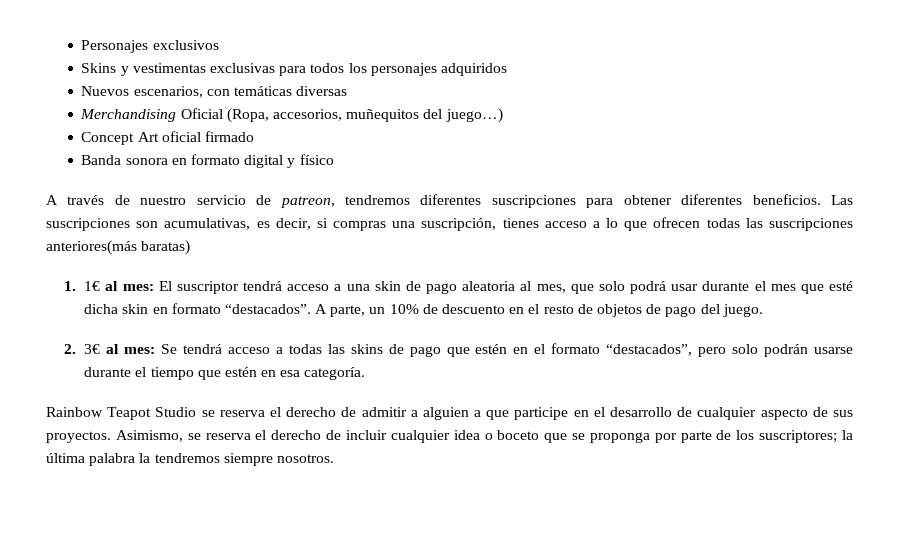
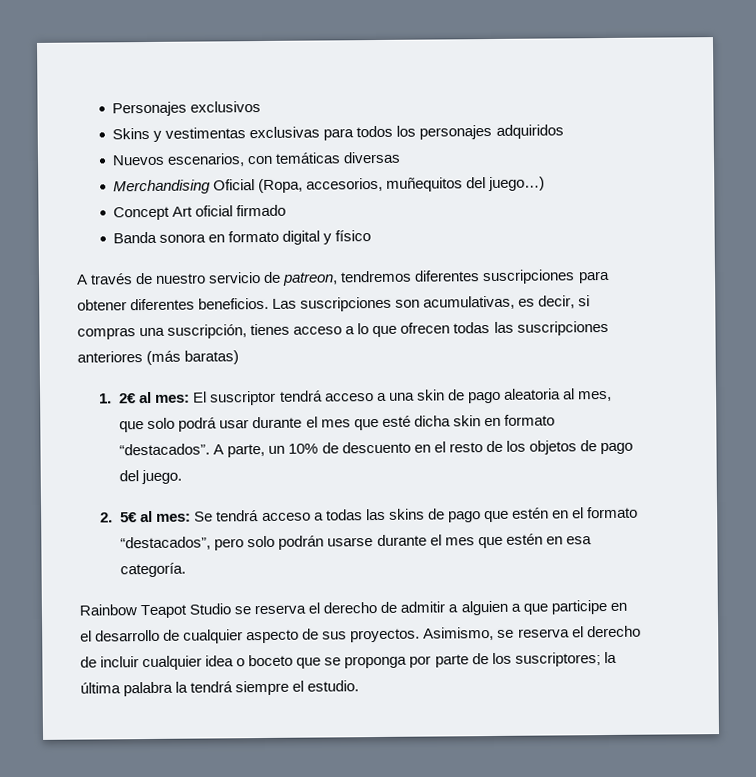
[46,240,137,255] anteriores(más -> [77,350,182,366] anteriores (más
[84,281,101,291] 1€ -> [119,393,138,404] 2€
(593, 309) none -> [505,440,526,452] los
[84,344,101,354] 3€ -> [120,512,139,523] 5€
[150,367,194,380] tiempo -> [444,537,475,546] mes
[154,453,334,466] tendremos siempre nosotros. -> [190,680,360,696] tendrá siempre el estudio.

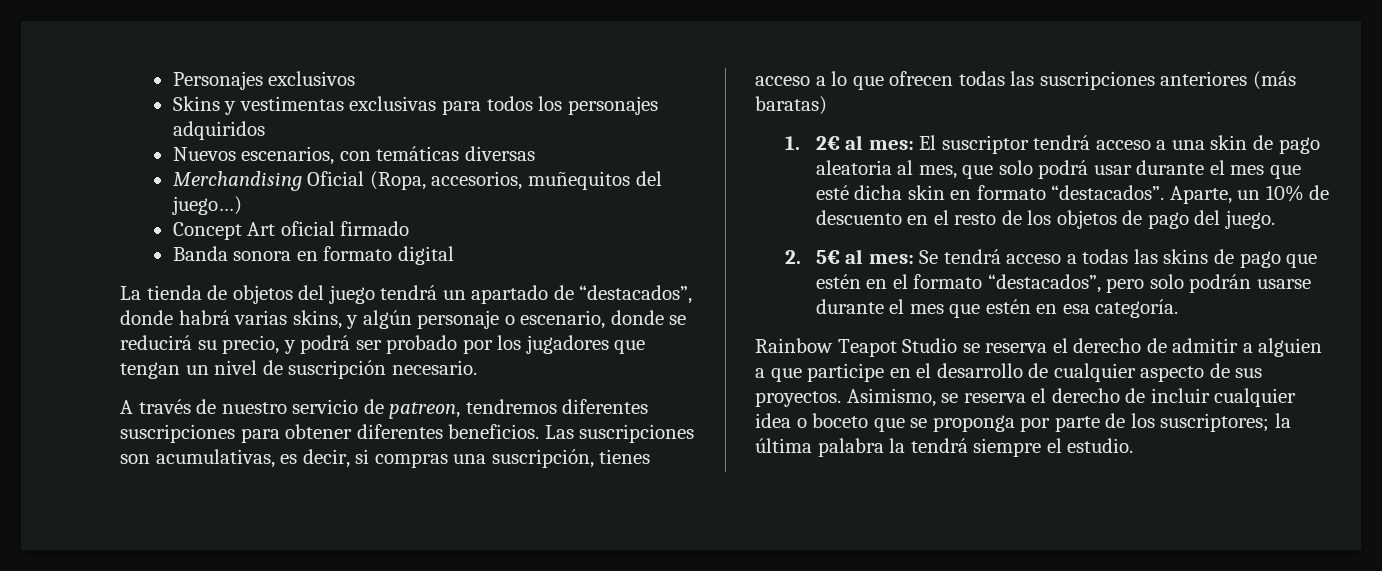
[323,230,372,245] y físico -> [120,285,693,304] [120,310,687,329] [120,335,646,354] [120,360,477,379] // La tienda de objetos del juego tendrá un apartado de “destacados”, donde habrá varias skins, y algún personaje o escenario, donde se reducirá su precio, y podrá ser probado por los jugadores que tengan un nivel de suscripción necesario.
[213,443,266,458] A parte, -> [1169,186,1232,204] Aparte,

